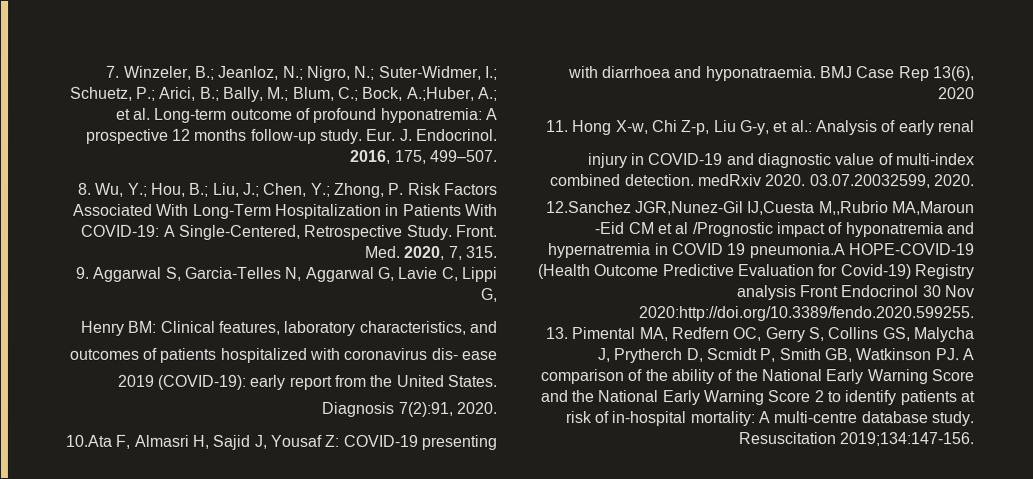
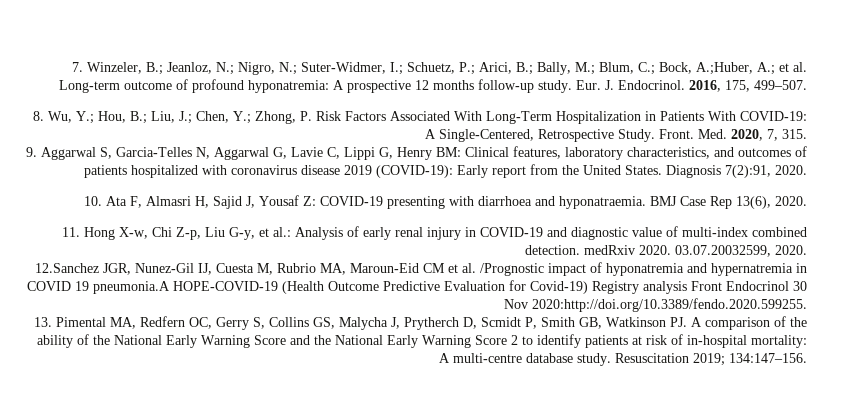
(497, 294) // -> (393, 153) none
(497, 326) // -> (734, 152) none
[430,347,497,360] dis- ease // -> [301,165,340,175] disease
[249,374,286,390] early -> [457,165,488,178] Early
(497, 380) // -> (662, 170) none
[65,434,113,447] 10.Ata -> [84,196,127,206] 10. Ata
[938,87,975,100] 2020 -> [775,196,807,206] 2020.
(975, 126) // -> (423, 232) none
[635,201,975,216] [595,222,626,235] JGR,Nunez-Gil IJ,Cuesta M,,Rubrio MA,Maroun -Eid -> [103,263,419,275] JGR, Nunez-Gil IJ, Cuesta M, Rubrio MA, Maroun-Eid
[675,222,690,235] al -> [462,263,476,273] al.
[839,432,974,447] 2019;134:147-156. -> [693,353,807,366] 2019; 134:147–156.

